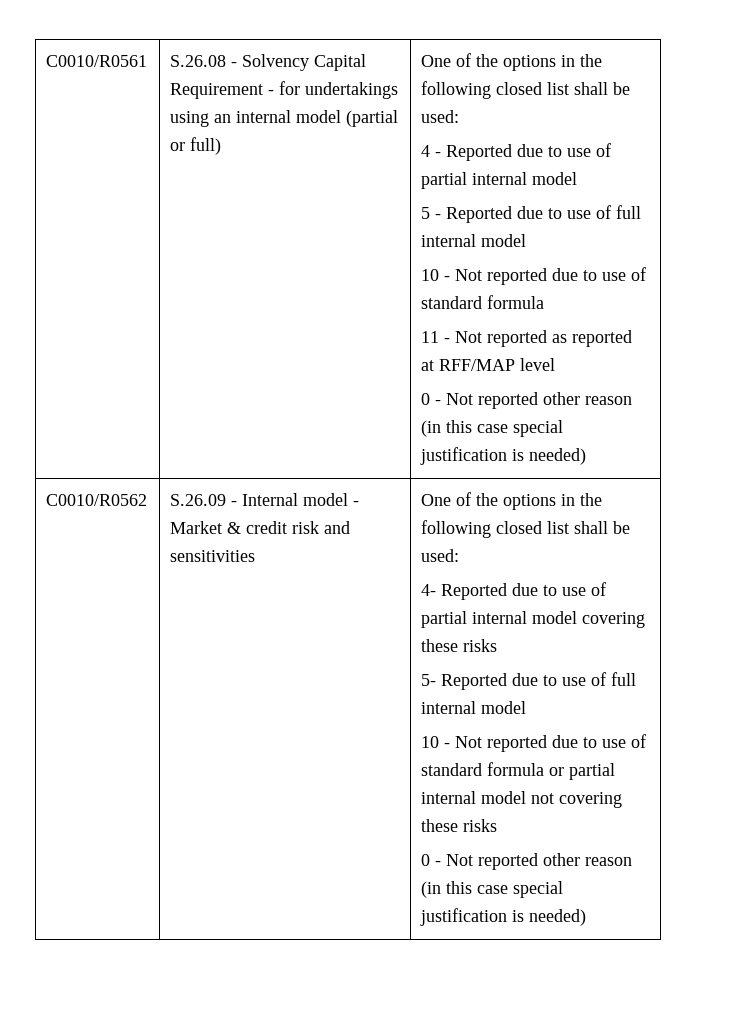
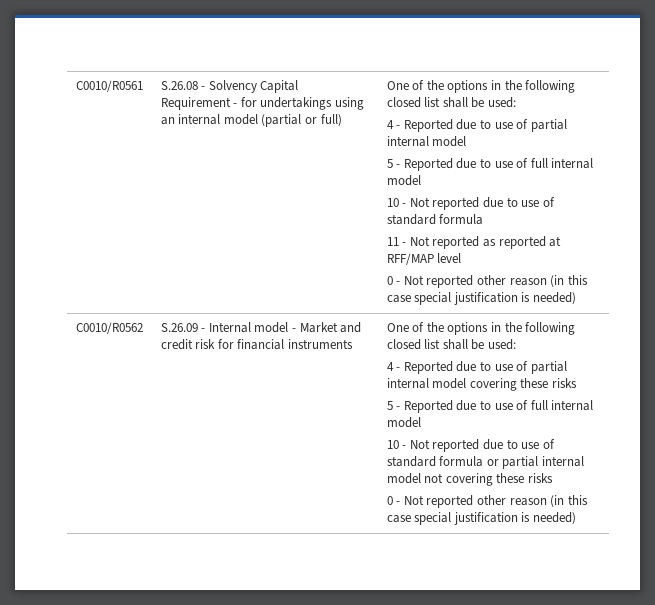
[227,522,242,534] & -> [340,322,362,333] and
[324,521,351,534] [170,550,256,562] and sensitivities -> [217,339,353,350] for financial instruments
[421,584,437,596] 4- -> [386,362,401,371] 4 -
[421,674,437,686] 5- -> [386,401,401,410] 5 -

